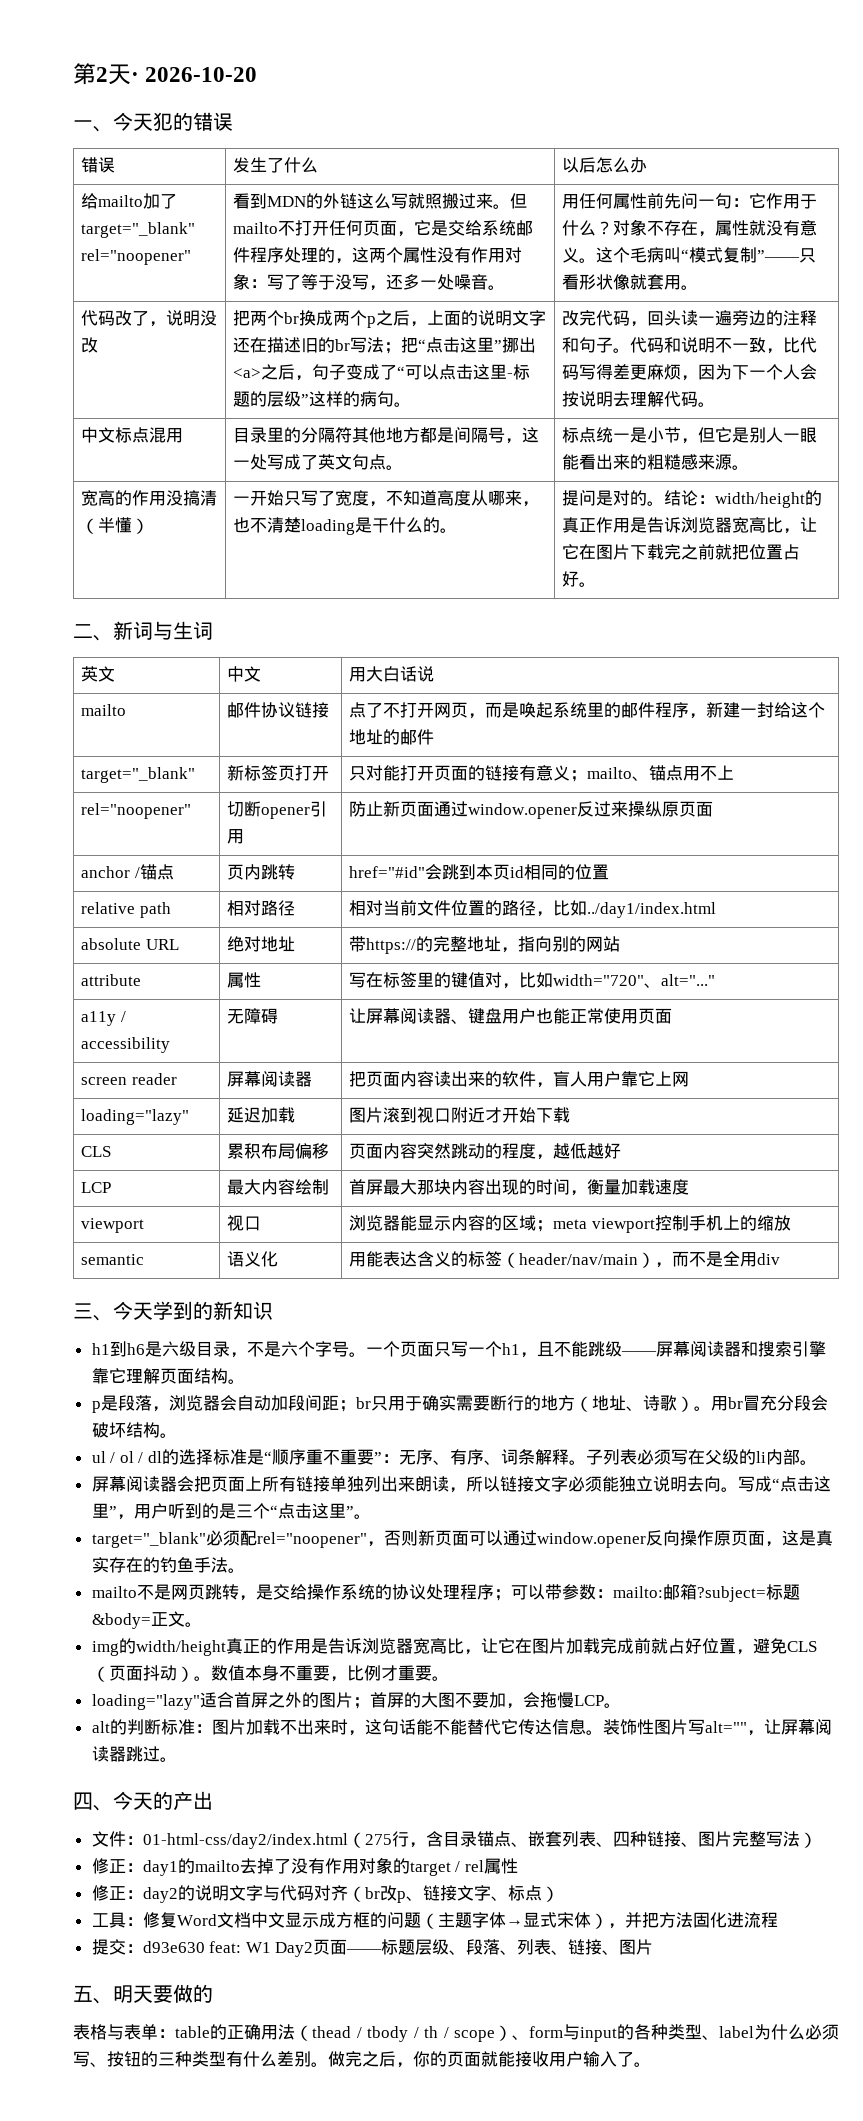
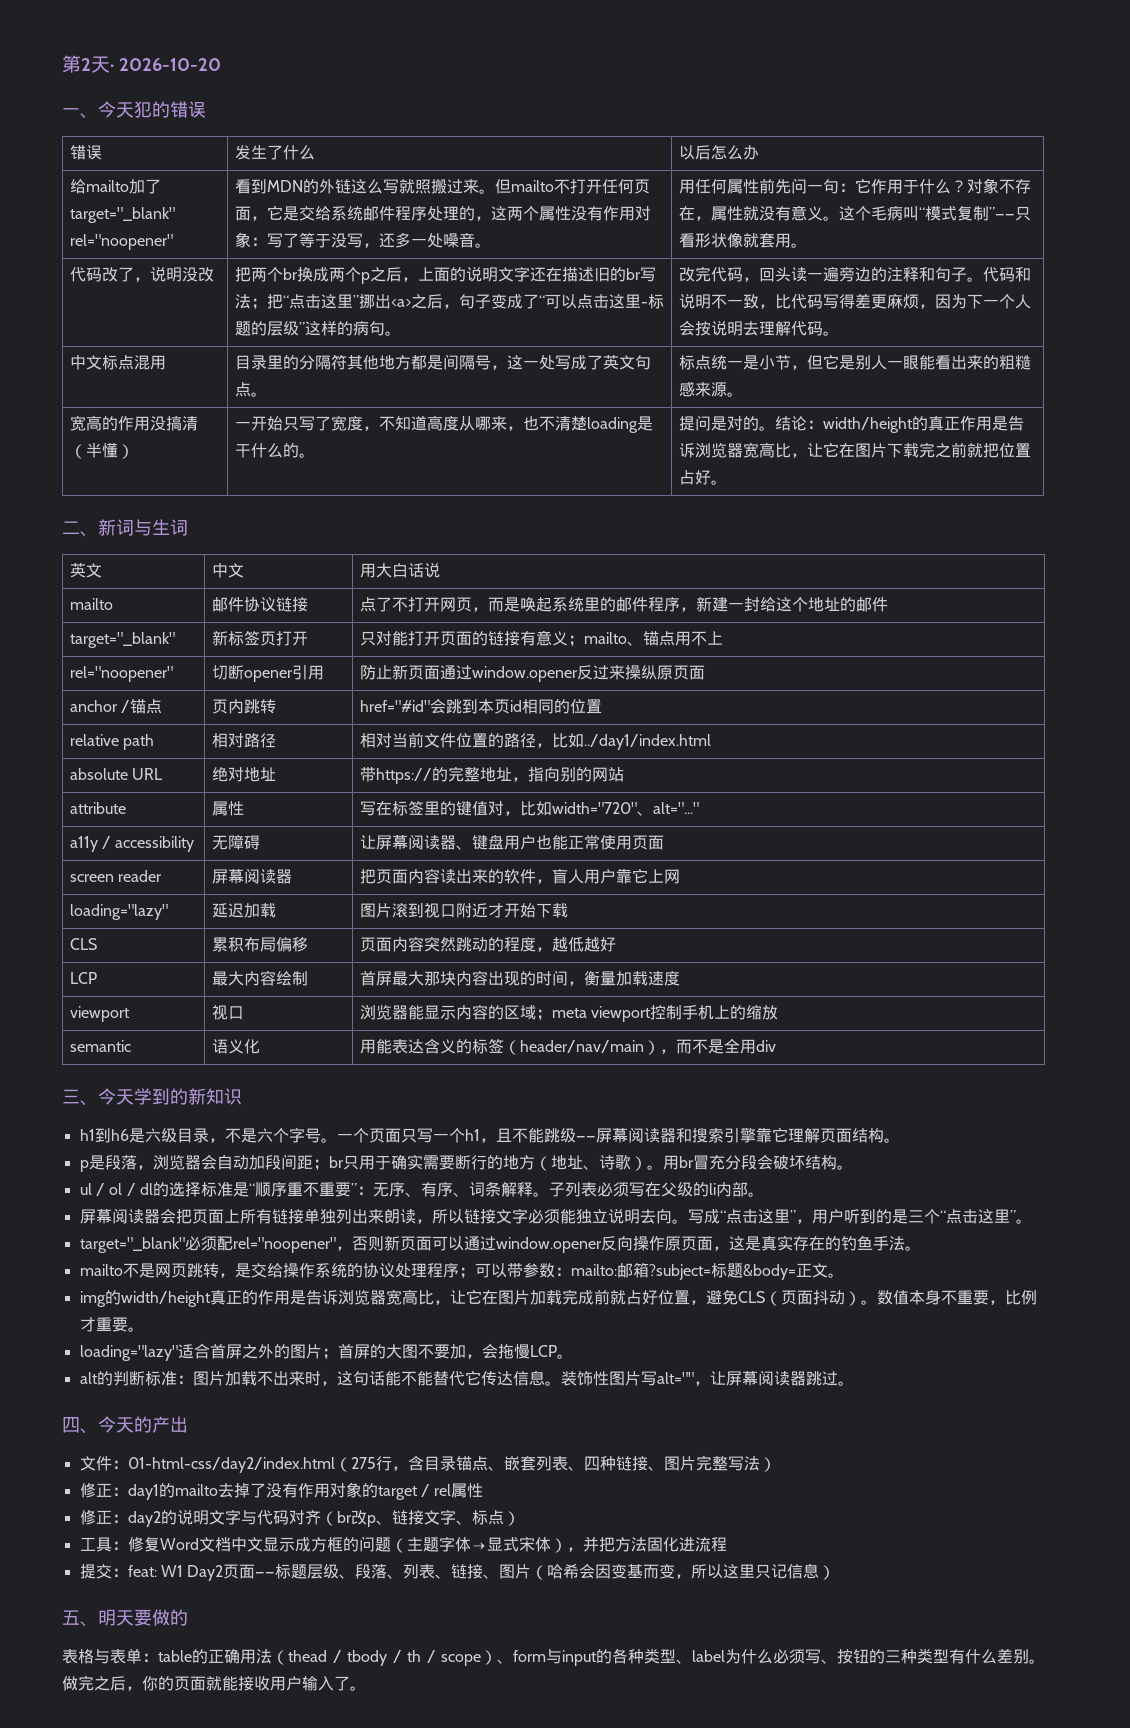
[142,1941,205,1953] d93e630 -> (128, 1572) none
(654, 1947) none -> [531,1563,836,1580] （哈希会因变基而变，所以这里只记信息）

